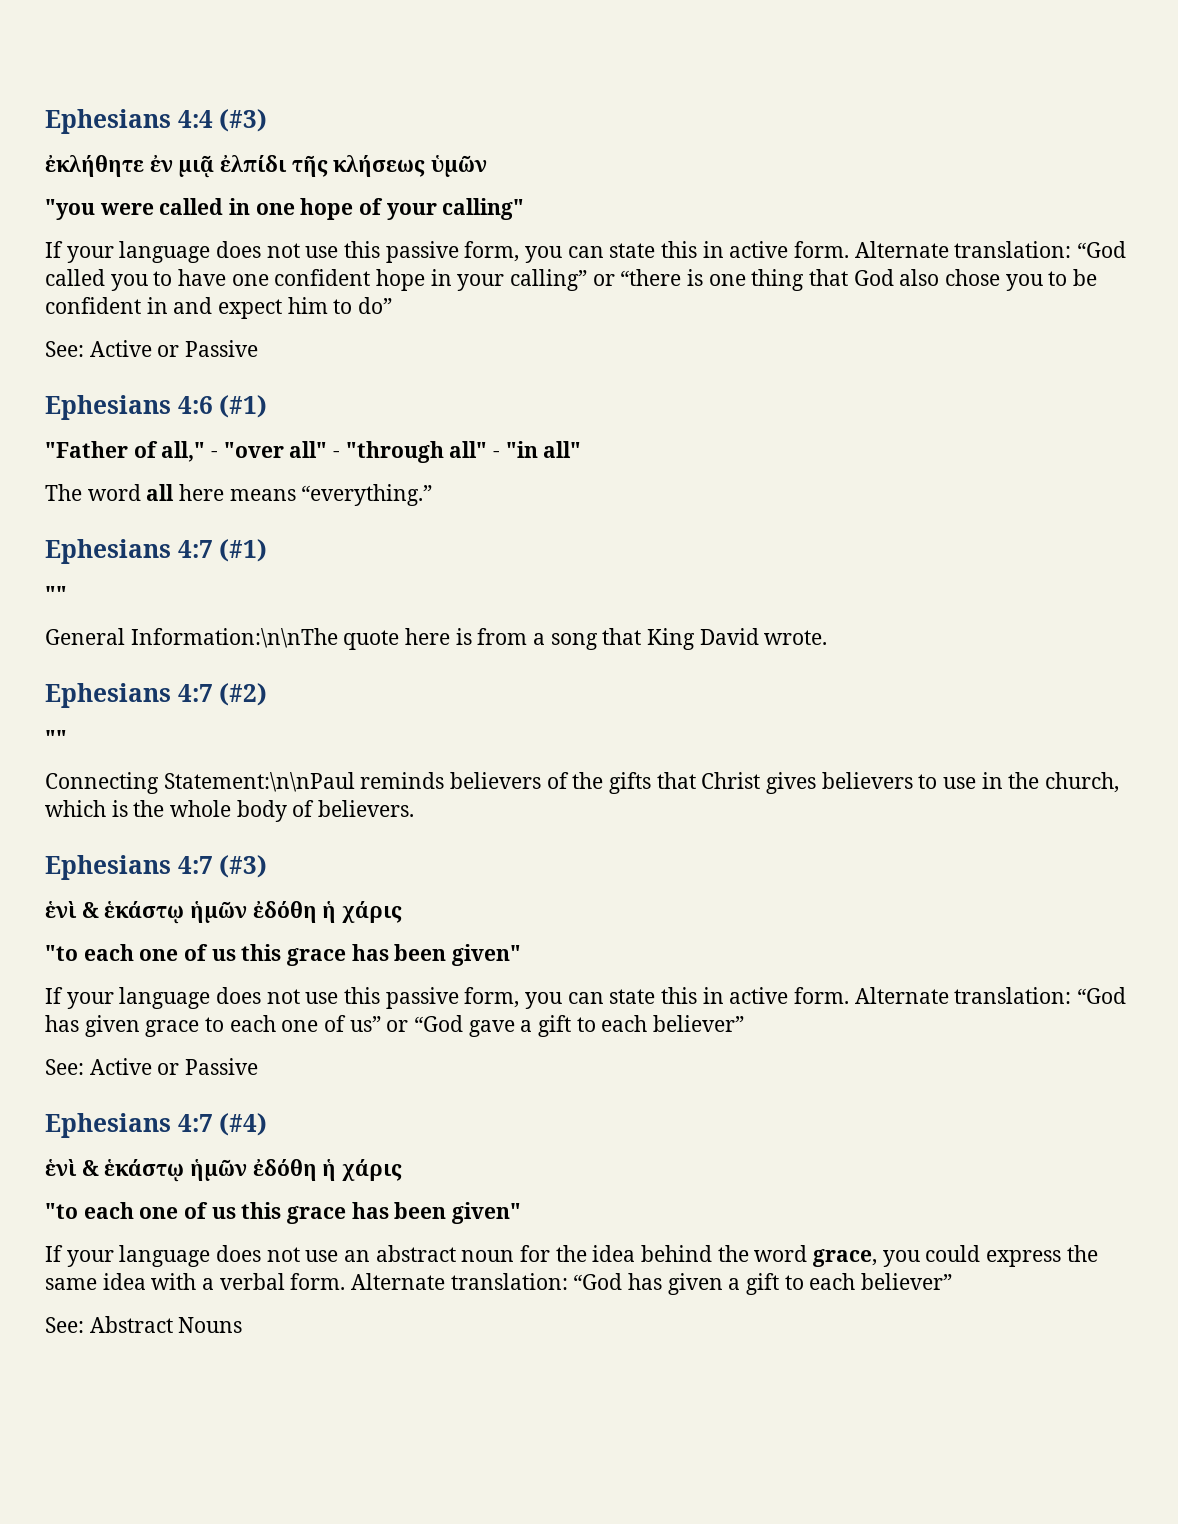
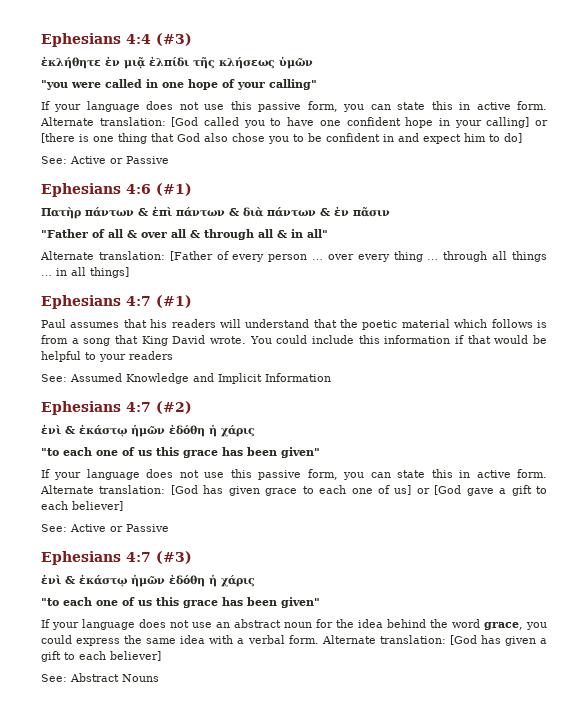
[1077,241,1127,258] “God -> [171,117,199,127] [God
[510,269,682,291] calling” or “there -> [486,117,548,128] [41,133,75,143] calling] or [there
[358,297,393,314] do” -> [504,133,522,143] do]
[45,441,582,463] [45,484,433,506] [45,539,268,564] [45,586,67,602] [45,628,451,650] "Father of all," - "over all" - "through all" - "in all" // The word all here means “everything.” // Ephesians 4:7 (#1) // "" // General Information:\n\nThe quote here -> [41,206,390,219] [41,229,328,240] [40,251,548,262] [41,267,129,278] [41,295,192,309] [41,319,533,330] Πατὴρ πάντων & ἐπὶ πάντων & διὰ πάντων & ἐν πᾶσιν // "Father of all & over all & through all & in all" // Alternate translation: [Father of every person … over every thing … through all things … in all things] // Ephesians 4:7 (#1) // Paul assumes that his readers will understand that the poetic material which follows
[45,683,268,708] [45,730,67,746] [45,772,1120,794] [45,800,415,822] [45,855,268,880] // Ephesians 4:7 (#2) // "" // Connecting Statement:\n\nPaul reminds believers of the gifts that Christ gives believers to use in the church, which is the whole body of believers. // Ephesians 4:7 (#3) -> [249,335,548,344] [41,351,173,362] [41,373,331,384] [41,401,192,415] You could include this information if that would be helpful to your readers // See: Assumed Knowledge and Implicit Information // Ephesians 4:7 (#2)
[1077,987,1127,1004] “God -> [170,485,198,495] [God
[349,1015,464,1032] us” or “God -> [394,485,462,495] us] or [God
[653,1015,745,1032] believer” -> [72,501,123,511] believer]
[219,1113,268,1136] (#4) -> [156,551,192,564] (#3)
[573,1273,623,1290] “God -> [449,635,477,645] [God
[861,1273,953,1290] believer” -> [110,651,161,661] believer]

